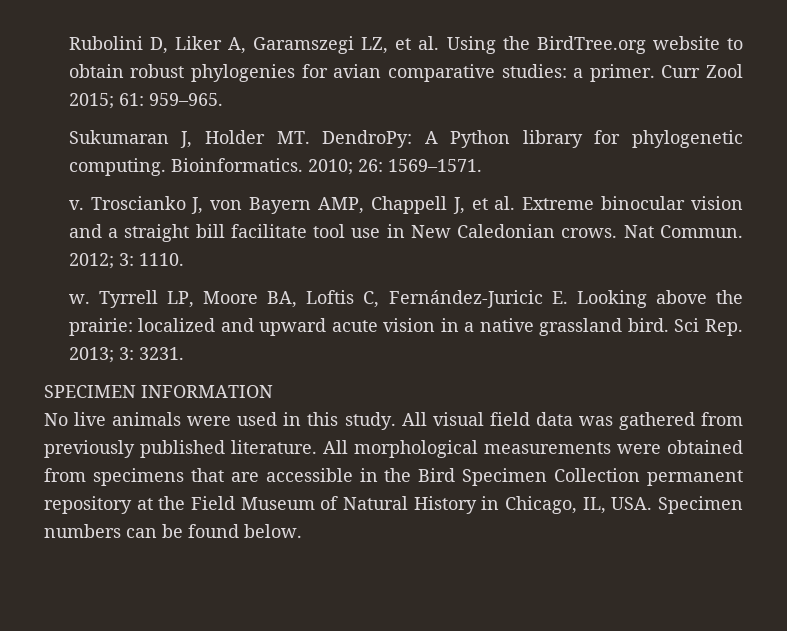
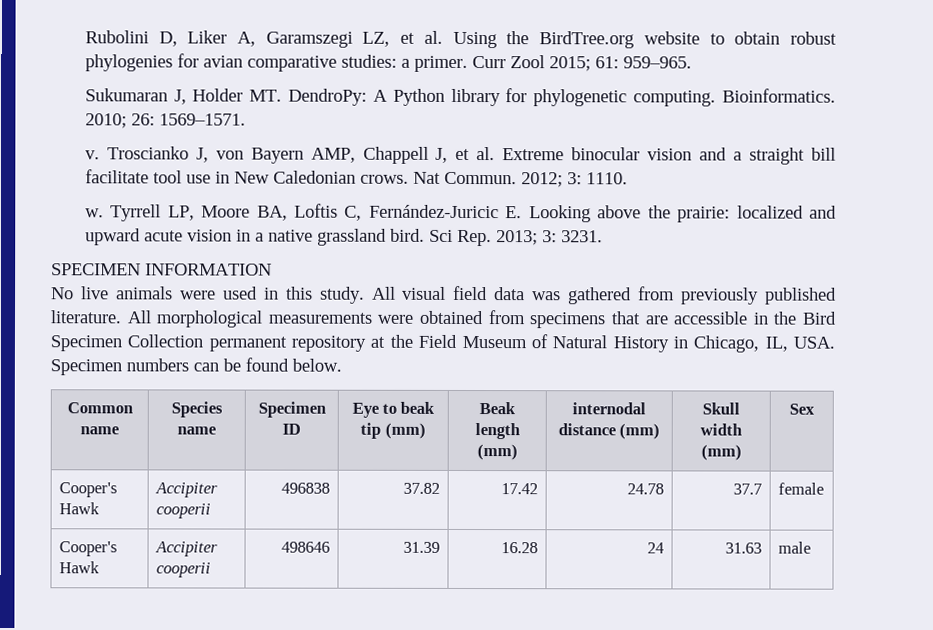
(302, 531) none -> [66,402,133,414] [80,426,119,435] [171,401,223,418] [177,426,216,435] [257,401,326,418] [282,423,301,435] [351,401,436,418] [360,422,426,439] [479,402,516,415] [474,423,520,440] [476,444,518,461] [572,402,646,415] [557,423,661,440] [702,402,740,415] [700,423,742,436] [700,444,742,461] [789,403,815,415] [58,482,117,498] [58,502,100,515] [154,482,218,498] [155,503,211,519] [281,482,331,494] [403,482,441,494] [501,483,539,495] [627,483,665,495] [733,483,763,495] [777,482,824,495] [58,541,117,557] [58,561,100,574] [154,541,218,557] [155,562,211,578] [281,541,331,553] [403,541,441,553] [501,542,539,554] [647,542,665,554] [725,542,763,554] [777,541,811,554] // Common name | Species name | Specimen ID | Eye to beak tip (mm) | Beak length (mm) | internodal distance (mm) | Skull width (mm) | Sex // Cooper's Hawk | Accipiter cooperii | 496838 | 37.82 | 17.42 | 24.78 | 37.7 | female // Cooper's Hawk | Accipiter cooperii | 498646 | 31.39 | 16.28 | 24 | 31.63 | male

